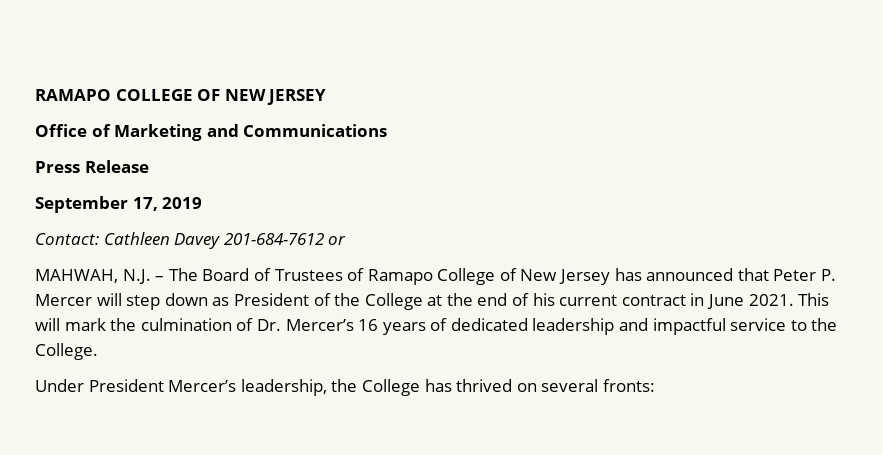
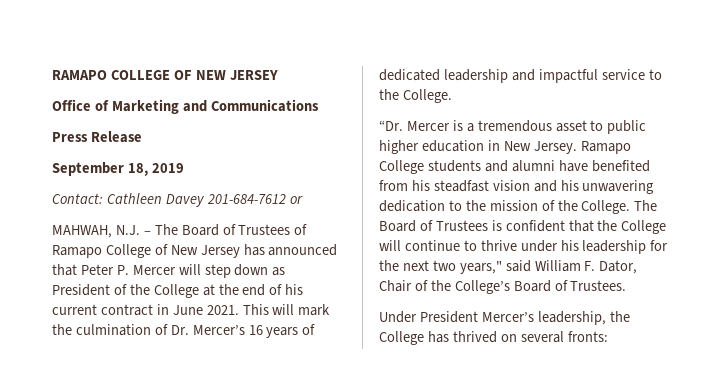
[132,197,158,211] 17, -> [127,163,148,176] 18,
(98, 351) none -> [379,120,647,134] [379,140,631,154] [379,160,650,174] [379,180,655,194] [379,200,658,214] [379,220,667,234] [379,240,669,254] [379,260,638,274] [379,280,627,294] // “Dr. Mercer is a tremendous asset to public higher education in New Jersey. Ramapo College students and alumni have benefited from his steadfast vision and his unwavering dedication to the mission of the College. The Board of Trustees is confident that the College will continue to thrive under his leadership for the next two years," said William F. Dator, Chair of the College’s Board of Trustees.

